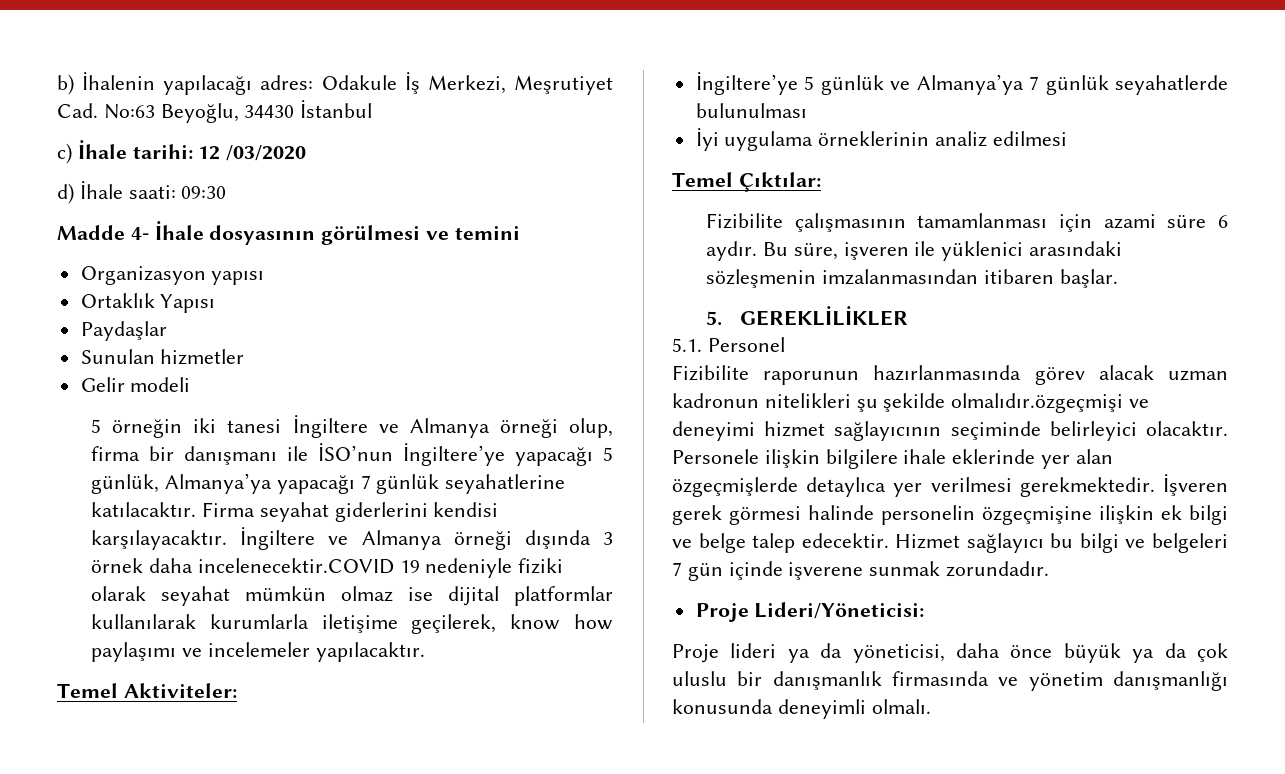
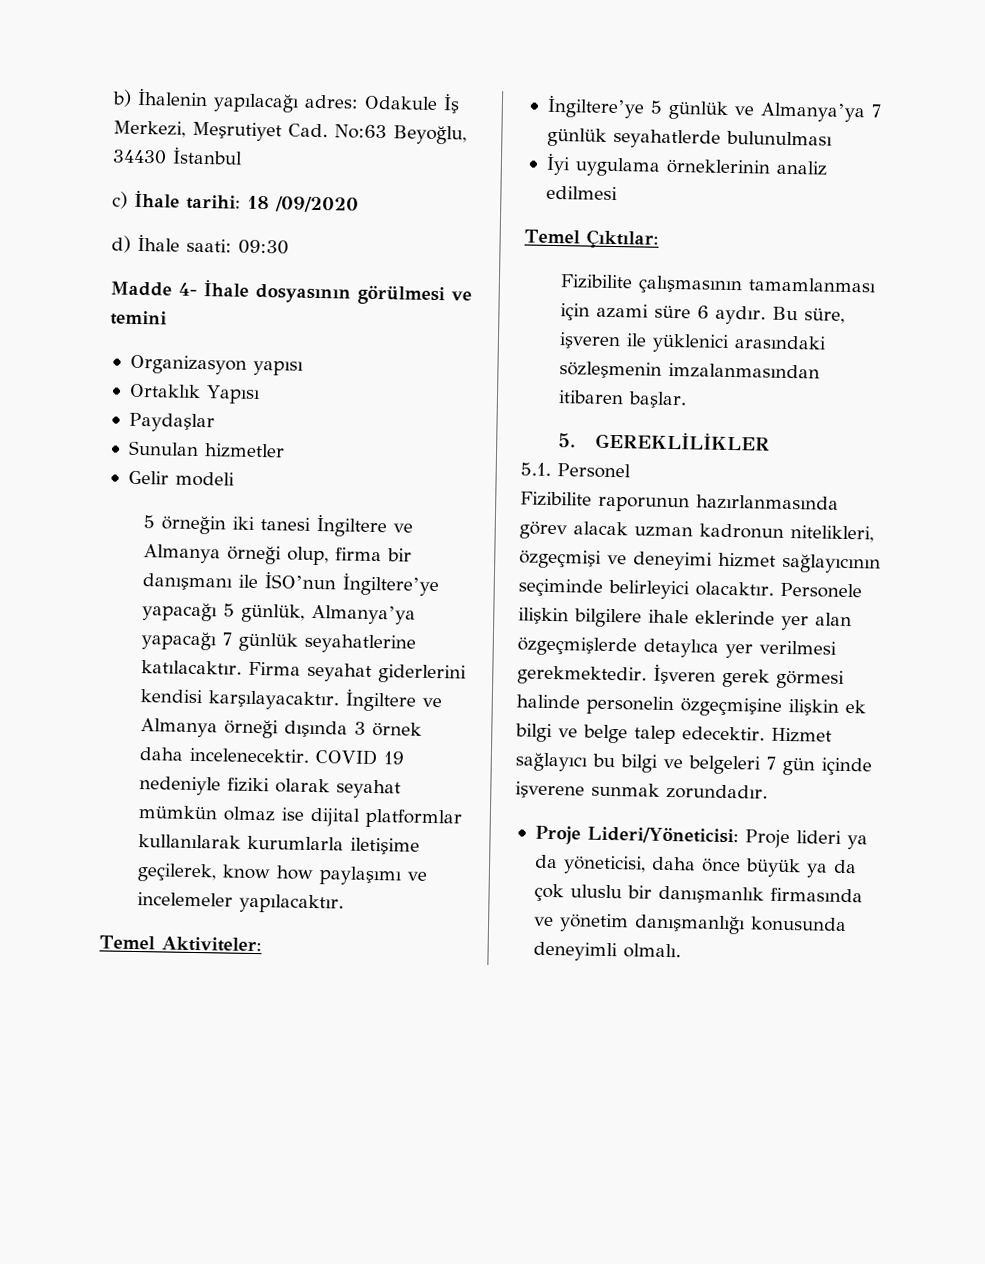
[198,145,307,161] 12 /03/2020 -> [247,195,359,213] 18 /09/2020
[197,558,394,574] incelenecektir.COVID -> [188,747,377,766] incelenecektir. COVID
[764,393,1124,413] nitelikleri şu şekilde olmalıdır.özgeçmişi -> [790,525,874,543] [519,549,602,569] nitelikleri, özgeçmişi
(925, 610) // -> (739, 835) none

